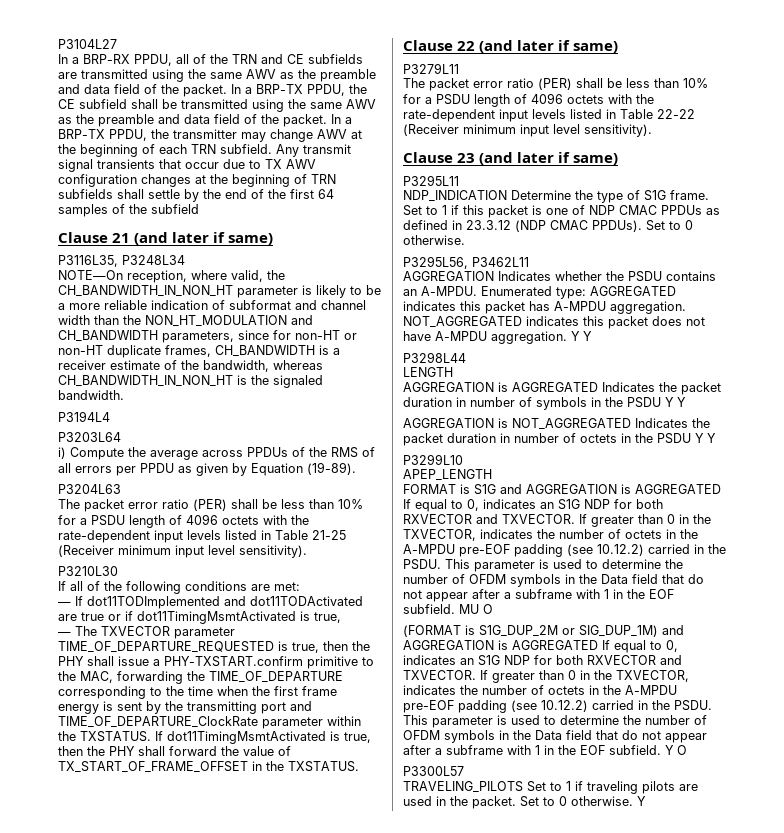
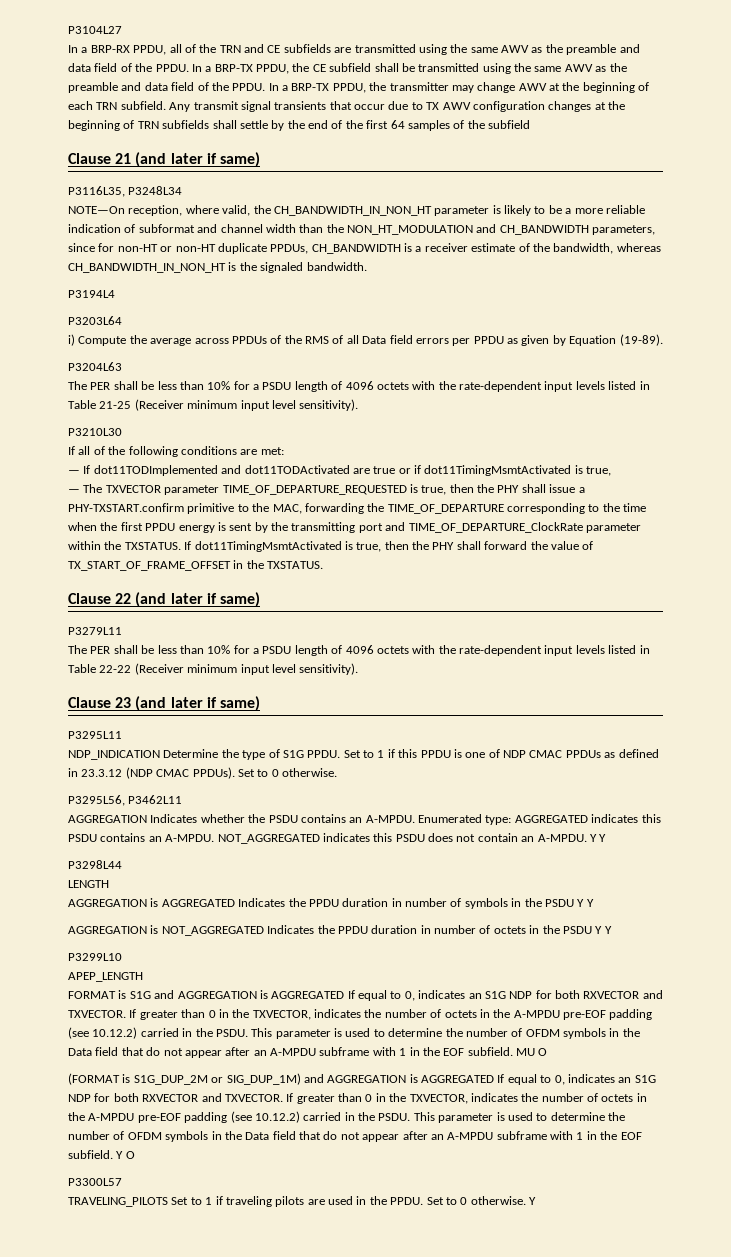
[183,84,227,97] packet. -> [155,64,189,72] PPDU.
[283,114,327,127] packet. -> [232,83,266,91] PPDU.
[165,345,211,357] frames, -> [270,244,309,254] PPDUs,
(71, 468) none -> [362,335,413,344] Data field
[84,499,227,512] packet error ratio (PER) -> [90,382,111,390] PER
[302,686,337,696] frame -> [145,523,176,531] PPDU
[429,78,572,91] packet error ratio (PER) -> [90,646,111,654] PER
[670,190,709,200] frame. -> [307,750,341,758] PPDU.
[488,205,528,218] packet -> [420,750,451,758] PPDU
[485,301,686,314] packet has A-MPDU aggregation. -> [68,833,215,842] PSDU contains an A-MPDU.
[608,316,648,329] packet -> [395,834,425,842] PSDU
[403,331,567,344] have A-MPDU aggregation. -> [477,833,587,842] contain an A-MPDU.
[681,382,721,395] packet -> [308,899,339,907] PPDU
[403,433,443,446] packet -> [337,926,368,934] PPDU
[504,592,511,599] a -> [253,1048,316,1056] an A-MPDU
[435,748,442,755] a -> [430,1132,494,1140] an A-MPDU
[472,796,516,809] packet. -> [390,1197,424,1205] PPDU.

